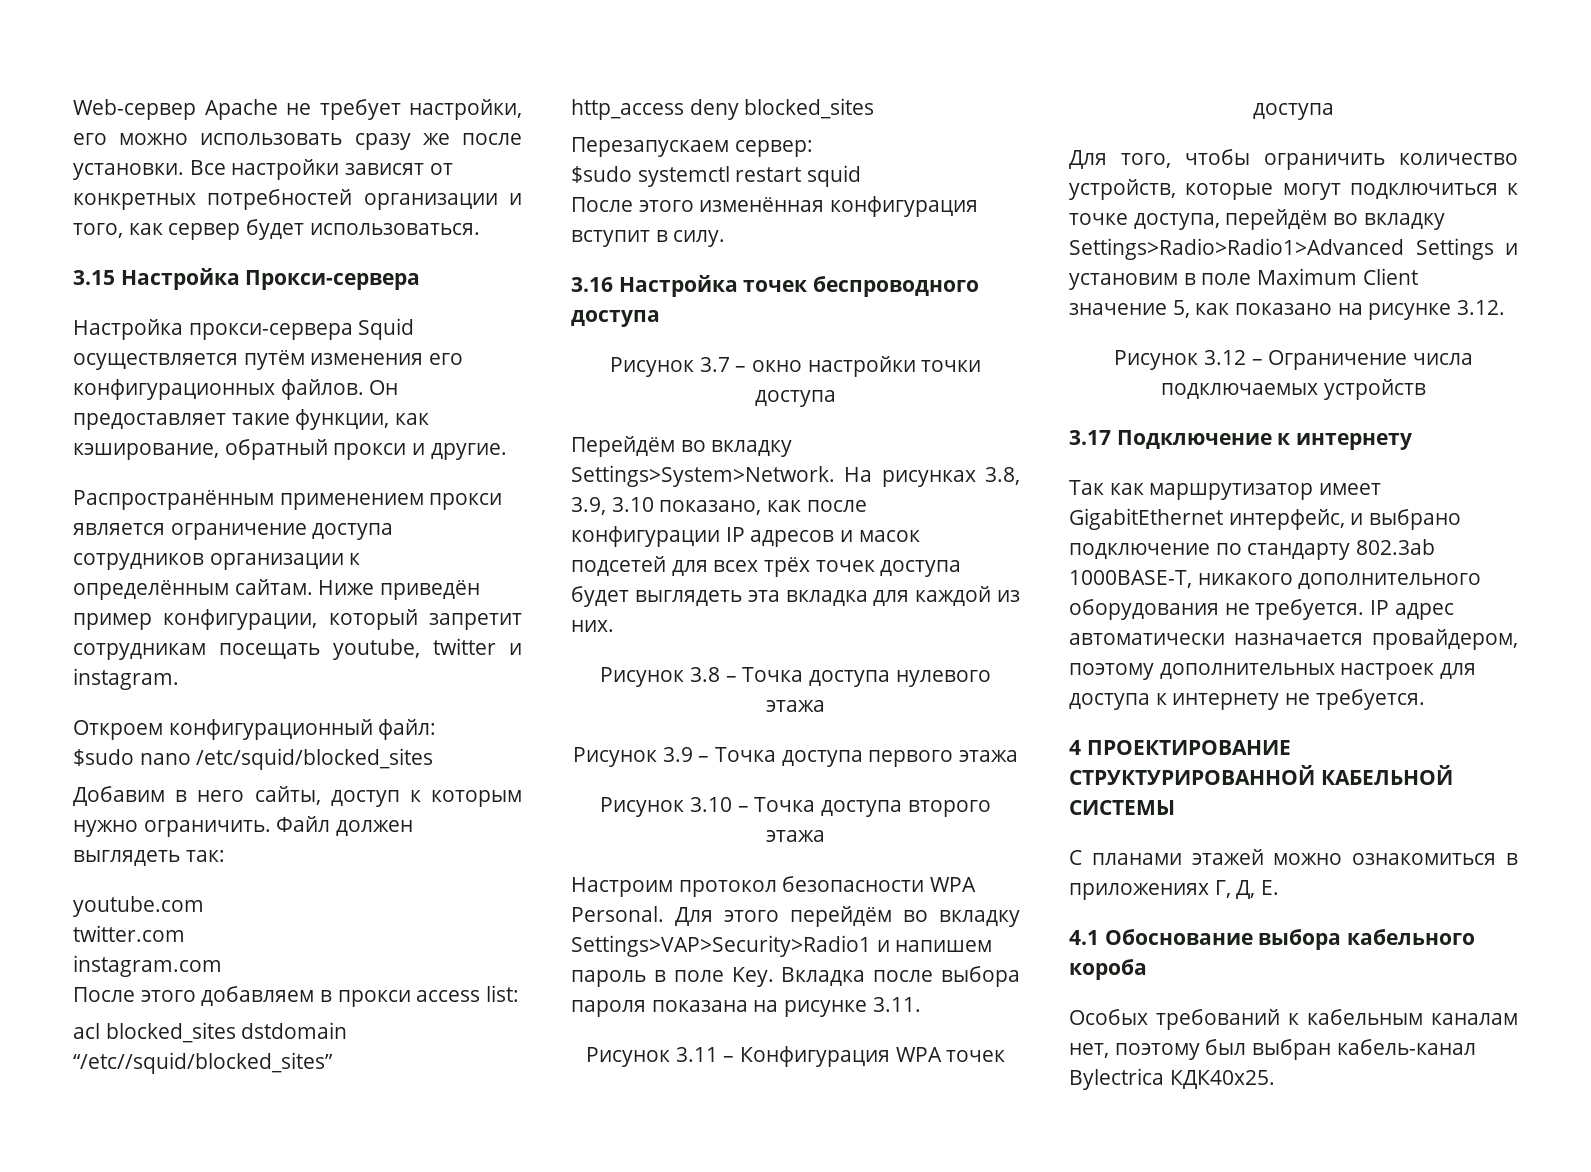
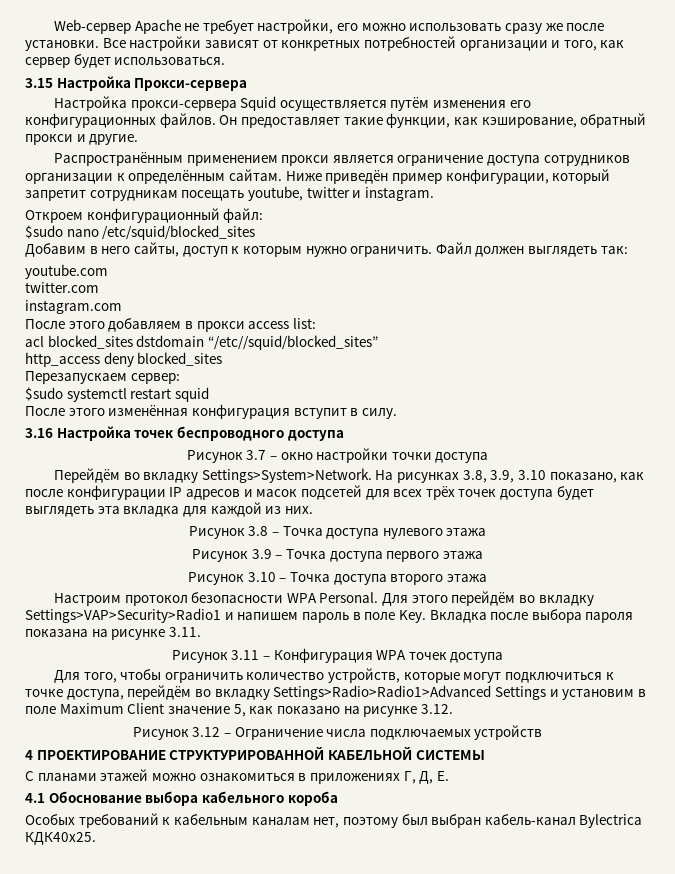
[1069,430,1413,450] [1069,480,1382,500] [1069,508,1462,530] [1069,539,1436,560] [1069,570,1482,589] [1069,599,1454,620] [1069,629,1518,650] [1069,663,1477,680] [1069,689,1425,710] // 3.17 Подключение к интернету // Так как маршрутизатор имеет GigabitEthernet интерфейс, и выбрано подключение по стандарту 802.3ab 1000BASE-T, никакого дополнительного оборудования не требуется. IP адрес автоматически назначается провайдером, поэтому дополнительных настроек для доступа к интернету не требуется. -> (543, 732) none

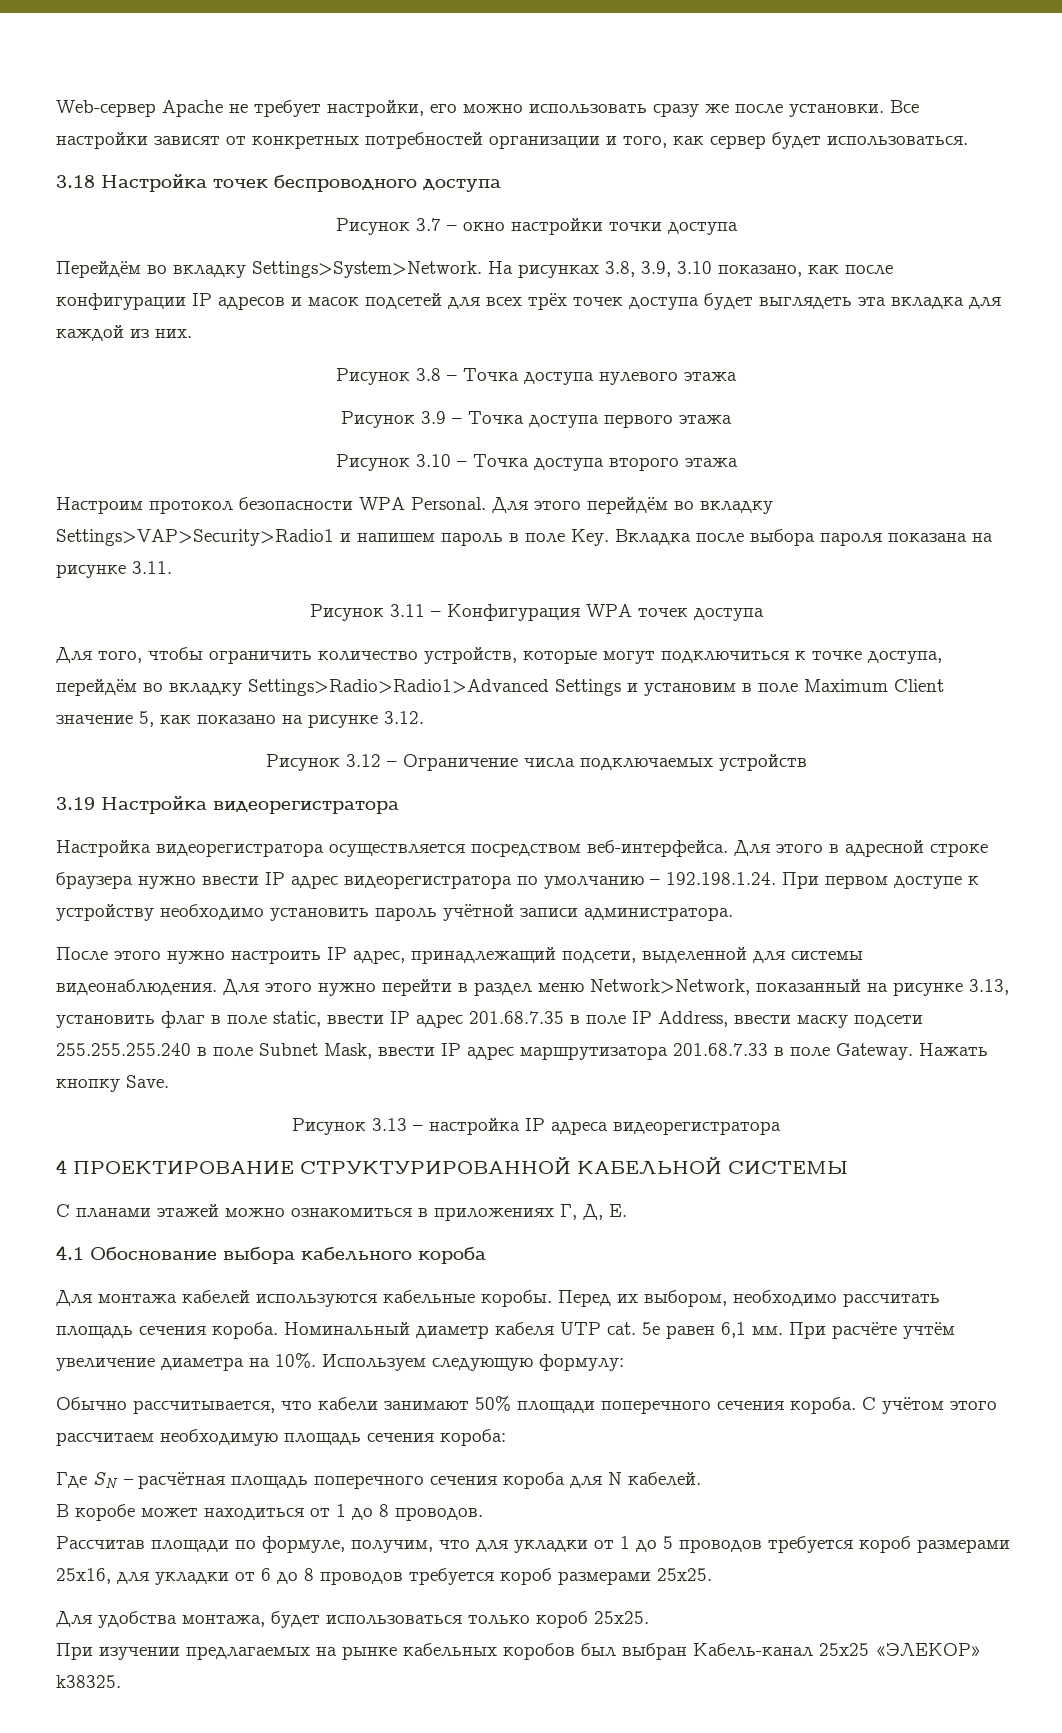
[25,76,248,91] [53,96,531,111] [25,113,647,128] [25,134,139,145] [53,152,630,166] [25,169,611,184] [25,186,434,201] [25,208,264,223] [25,225,256,240] [25,242,628,257] [25,264,108,279] [25,282,99,293] [25,300,122,314] [25,318,316,332] [25,335,378,350] [25,352,223,367] [25,371,180,384] [25,387,209,402] [25,404,397,419] [25,428,53,438] 3.15 Настройка Прокси-сервера // Настройка прокси-сервера Squid осуществляется путём изменения его конфигурационных файлов. Он предоставляет такие функции, как кэширование, обратный прокси и другие. // Распространённым применением прокси является ограничение доступа сотрудников организации к определённым сайтам. Ниже приведён пример конфигурации, который запретит сотрудникам посещать youtube, twitter и instagram. // Откроем конфигурационный файл: // $sudo nano /etc/squid/blocked_sites // Добавим в него сайты, доступ к которым нужно ограничить. Файл должен выглядеть так: // youtube.com // twitter.com // instagram.com // После этого добавляем в прокси access list: // acl blocked_sites dstdomain “/etc//squid/blocked_sites” // http_access deny blocked_sites // Перезапускаем сервер: // $sudo systemctl restart squid // После этого изменённая конфигурация вступит в силу. // 3.16 -> [56,175,95,188] 3.18
(543, 732) none -> [56,796,399,814] [56,840,988,857] [56,872,979,889] [56,904,733,921] [56,947,863,964] [56,979,1009,996] [56,1011,923,1028] [56,1043,988,1060] [56,1075,169,1092] [292,1118,781,1135] // 3.19 Настройка видеорегистратора // Настройка видеорегистратора осуществляется посредством веб-интерфейса. Для этого в адресной строке браузера нужно ввести IP адрес видеорегистратора по умолчанию – 192.198.1.24. При первом доступе к устройству необходимо установить пароль учётной записи администратора. // После этого нужно настроить IP адрес, принадлежащий подсети, выделенной для системы видеонаблюдения. Для этого нужно перейти в раздел меню Network>Network, показанный на рисунке 3.13, установить флаг в поле static, ввести IP адрес 201.68.7.35 в поле IP Address, ввести маску подсети 255.255.255.240 в поле Subnet Mask, ввести IP адрес маршрутизатора 201.68.7.33 в поле Gateway. Нажать кнопку Save. // Рисунок 3.13 – настройка IP адреса видеорегистратора
[25,813,643,828] [25,832,96,845] Особых требований к кабельным каналам нет, поэтому был выбран кабель-канал Bylectrica КДК40х25. -> [56,1290,940,1307] [56,1322,955,1339] [56,1353,624,1371] [56,1396,997,1414] [56,1429,506,1446] [56,1472,701,1489] [56,1504,483,1521] [56,1536,1010,1553] [56,1568,712,1585] [56,1611,649,1628] [56,1643,982,1660] [56,1675,121,1688] Для монтажа кабелей используются кабельные коробы. Перед их выбором, необходимо рассчитать площадь сечения короба. Номинальный диаметр кабеля UTP cat. 5e равен 6,1 мм. При расчёте учтём увеличение диаметра на 10%. Используем следующую формулу: // Обычно рассчитывается, что кабели занимают 50% площади поперечного сечения короба. С учётом этого рассчитаем необходимую площадь сечения короба: // Где SN – расчётная площадь поперечного сечения короба для N кабелей. // В коробе может находиться от 1 до 8 проводов. // Рассчитав площади по формуле, получим, что для укладки от 1 до 5 проводов требуется короб размерами 25х16, для укладки от 6 до 8 проводов требуется короб размерами 25х25. // Для удобства монтажа, будет использоваться только короб 25х25. // При изучении предлагаемых на рынке кабельных коробов был выбран Кабель-канал 25х25 «ЭЛЕКОР» k38325.

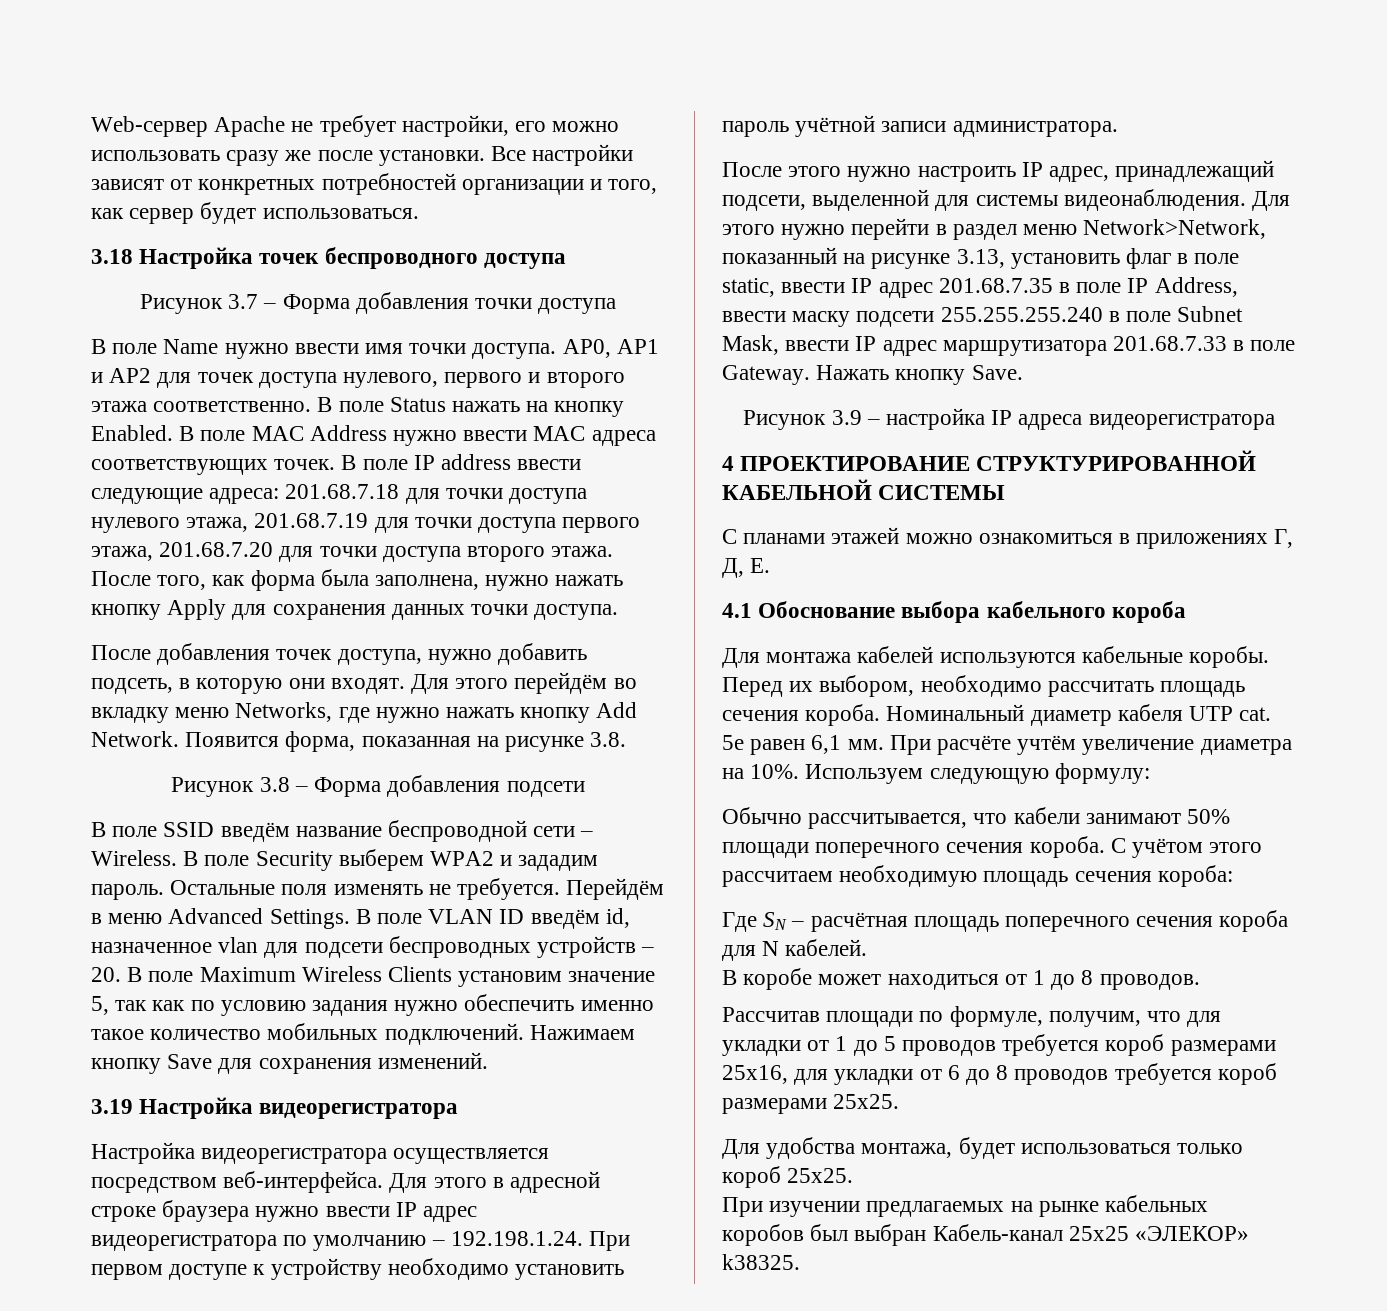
[462,218,603,235] окно настройки -> [282,292,469,314] Форма добавления
[56,261,893,278] [56,293,1001,310] [56,325,192,341] [336,368,737,385] [341,411,732,428] [335,454,738,471] [56,497,486,514] Перейдём во вкладку Settings>System>Network. На рисунках 3.8, 3.9, 3.10 показано, как после конфигурации IP адресов и масок подсетей для всех трёх точек доступа будет выглядеть эта вкладка для каждой из них. // Рисунок 3.8 – Точка доступа нулевого этажа // Рисунок 3.9 – Точка доступа первого этажа // Рисунок 3.10 – Точка доступа второго этажа // Настроим протокол безопасности WPA Personal. -> [91,339,659,359] [91,368,625,388] [91,397,625,417] [91,425,656,446] [91,454,582,475] [91,484,588,504] [91,513,641,533] [91,542,614,562] [91,569,624,591] [91,599,619,620] [91,643,588,665] [91,678,405,694] В поле Name нужно ввести имя точки доступа. AP0, AP1 и AP2 для точек доступа нулевого, первого и второго этажа соответственно. В поле Status нажать на кнопку Enabled. В поле MAC Address нужно ввести MAC адреса соответствующих точек. В поле IP address ввести следующие адреса: 201.68.7.18 для точки доступа нулевого этажа, 201.68.7.19 для точки доступа первого этажа, 201.68.7.20 для точки доступа второго этажа. После того, как форма была заполнена, нужно нажать кнопку Apply для сохранения данных точки доступа. // После добавления точек доступа, нужно добавить подсеть, в которую они входят.
[56,529,993,546] [56,561,172,578] [309,604,764,621] [56,647,942,664] [56,679,944,696] [56,711,424,728] [265,754,807,771] Settings>VAP>Security>Radio1 и напишем пароль в поле Key. Вкладка после выбора пароля показана на рисунке 3.11. // Рисунок 3.11 – Конфигурация WPA точек доступа // Для того, чтобы ограничить количество устройств, которые могут подключиться к точке доступа, перейдём во вкладку Settings>Radio>Radio1>Advanced Settings и установим в поле Maximum Client значение 5, как показано на рисунке 3.12. // Рисунок 3.12 – Ограничение числа подключаемых устройств -> [175,702,638,723] [91,731,627,752] [171,775,585,797] [91,820,594,842] [91,849,599,871] [91,878,665,900] [91,908,630,929] [91,936,655,958] [91,966,656,987] [91,994,654,1016] [91,1023,635,1045] [91,1052,488,1074] меню Networks, где нужно нажать кнопку Add Network. Появится форма, показанная на рисунке 3.8. // Рисунок 3.8 – Форма добавления подсети // В поле SSID введём название беспроводной сети – Wireless. В поле Security выберем WPA2 и зададим пароль. Остальные поля изменять не требуется. Перейдём в меню Advanced Settings. В поле VLAN ID введём id, назначенное vlan для подсети беспроводных устройств – 20. В поле Maximum Wireless Clients установим значение 5, так как по условию задания нужно обеспечить именно такое количество мобильных подключений. Нажимаем кнопку Save для сохранения изменений.
[372,1118,407,1131] 3.13 -> [831,410,862,425] 3.9

